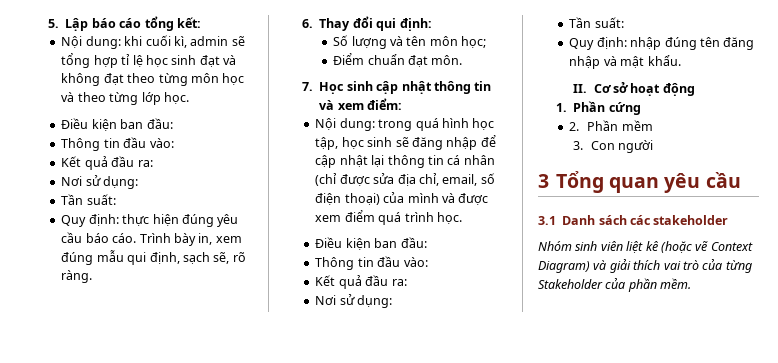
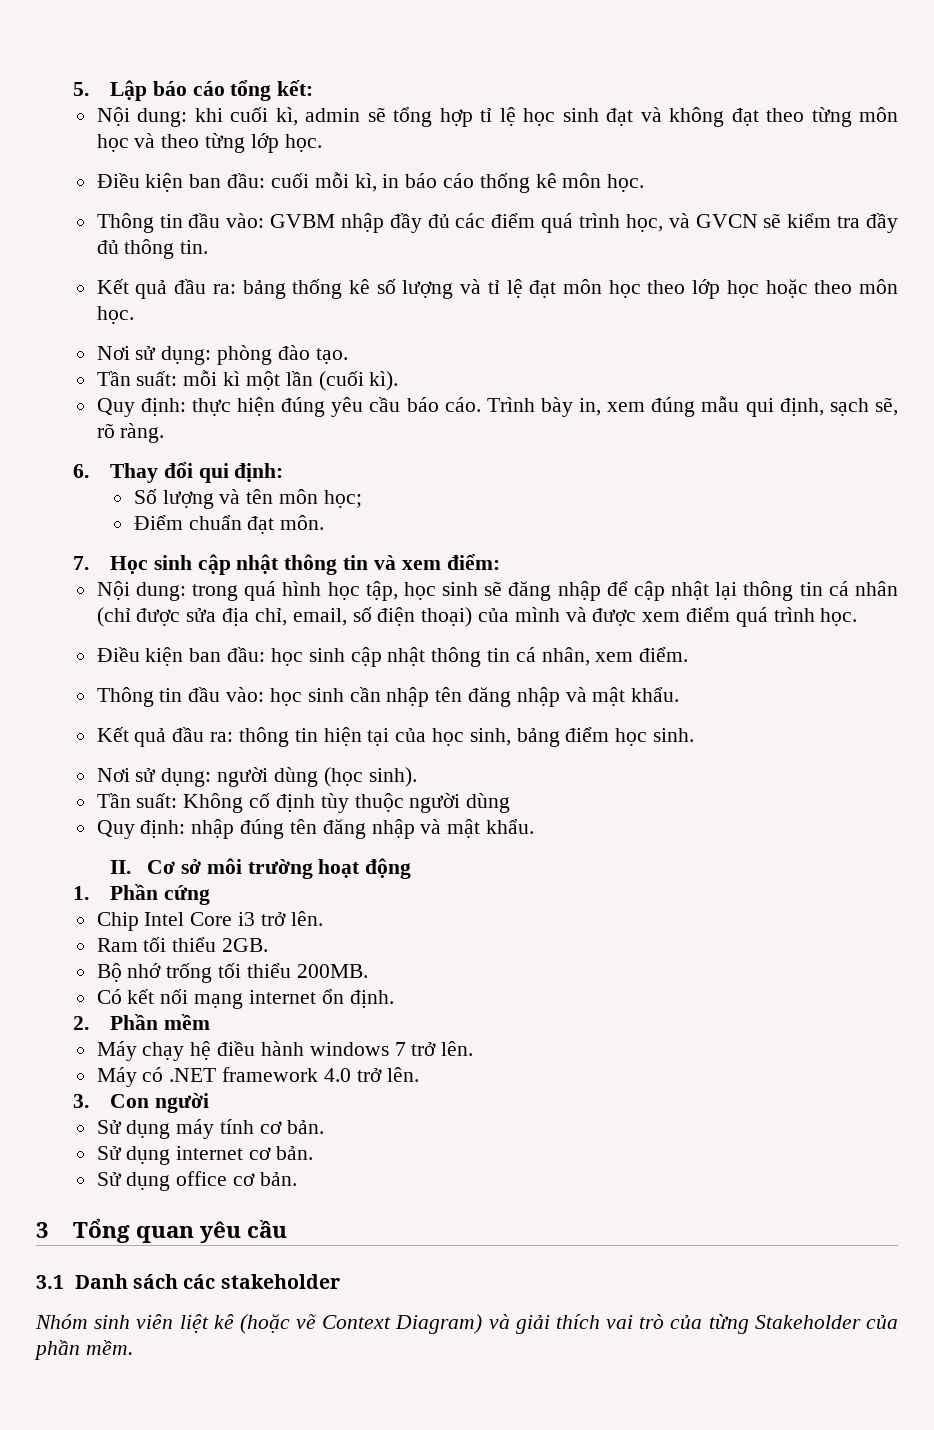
[61,137,174,151] [61,156,153,170] [61,175,139,189] [61,194,116,205] // Thông tin đầu vào: // Kết quả đầu ra: // Nơi sử dụng: // Tần suất: -> [270,172,645,193] [96,213,898,233] [96,239,209,259] [96,279,899,299] [96,306,134,324] [96,345,348,365] [96,370,399,391] cuối mỗi kì, in báo cáo thống kê môn học. // Thông tin đầu vào: GVBM nhập đầy đủ các điểm quá trình học, và GVCN sẽ kiểm tra đầy đủ thông tin. // Kết quả đầu ra: bảng thống kê số lượng và tỉ lệ đạt môn học theo lớp học hoặc theo môn học. // Nơi sử dụng: phòng đào tạo. // Tần suất: mỗi kì một lần (cuối kì).
[315,256,428,270] [315,275,407,289] [315,294,393,308] [569,17,624,28] // Thông tin đầu vào: // Kết quả đầu ra: // Nơi sử dụng: // Tần suất: -> [270,647,689,667] [96,687,680,707] [96,727,694,747] [96,767,417,787] [96,793,511,813] học sinh cập nhật thông tin cá nhân, xem điểm. // Thông tin đầu vào: học sinh cần nhập tên đăng nhập và mật khẩu. // Kết quả đầu ra: thông tin hiện tại của học sinh, bảng điểm học sinh. // Nơi sử dụng: người dùng (học sinh). // Tần suất: Không cố định tùy thuộc người dùng
(630, 87) none -> [206,858,313,879] môi trường
[569,120,653,131] [573,140,654,153] 2. Phần mềm // 3. Con người -> [96,911,323,931] [96,937,269,952] [96,963,368,983] [96,989,394,1009] [73,1014,210,1030] [96,1041,474,1061] [96,1067,419,1087] [73,1093,209,1113] [96,1119,324,1139] [96,1146,313,1165] [96,1171,297,1191] Chip Intel Core i3 trở lên. // Ram tối thiểu 2GB. // Bộ nhớ trống tối thiểu 200MB. // Có kết nối mạng internet ổn định. // 2. Phần mềm // Máy chạy hệ điều hành windows 7 trở lên. // Máy có .NET framework 4.0 trở lên. // 3. Con người // Sử dụng máy tính cơ bản. // Sử dụng internet cơ bản. // Sử dụng office cơ bản.

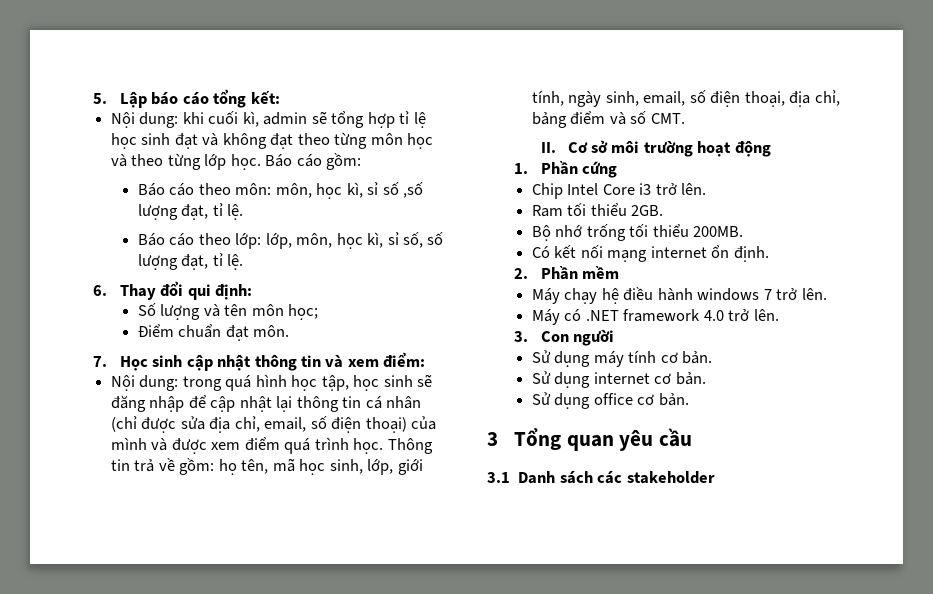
[96,172,645,193] [96,213,898,233] [96,239,209,259] [96,279,899,299] [96,306,134,324] [96,345,348,365] [96,370,399,391] [96,396,899,417] [96,423,165,443] // Điều kiện ban đầu: cuối mỗi kì, in báo cáo thống kê môn học. // Thông tin đầu vào: GVBM nhập đầy đủ các điểm quá trình học, và GVCN sẽ kiểm tra đầy đủ thông tin. // Kết quả đầu ra: bảng thống kê số lượng và tỉ lệ đạt môn học theo lớp học hoặc theo môn học. // Nơi sử dụng: phòng đào tạo. // Tần suất: mỗi kì một lần (cuối kì). // Quy định: thực hiện đúng yêu cầu báo cáo. Trình bày in, xem đúng mẫu qui định, sạch sẽ, rõ ràng. -> [265,153,362,170] [137,182,423,199] [137,203,244,220] [137,232,444,249] [137,253,244,270] Báo cáo gồm: // Báo cáo theo môn: môn, học kì, sỉ số ,số lượng đạt, tỉ lệ. // Báo cáo theo lớp: lớp, môn, học kì, sỉ số, số lượng đạt, tỉ lệ.
[96,647,689,667] [96,687,680,707] [96,727,694,747] [96,767,417,787] [96,793,511,813] [96,819,534,839] // Điều kiện ban đầu: học sinh cập nhật thông tin cá nhân, xem điểm. // Thông tin đầu vào: học sinh cần nhập tên đăng nhập và mật khẩu. // Kết quả đầu ra: thông tin hiện tại của học sinh, bảng điểm học sinh. // Nơi sử dụng: người dùng (học sinh). // Tần suất: Không cố định tùy thuộc người dùng // Quy định: nhập đúng tên đăng nhập và mật khẩu. -> [387,438,433,454] [111,458,423,475] [532,90,840,107] [532,111,685,128] Thông tin trả về gồm: họ tên, mã học sinh, lớp, giới tính, ngày sinh, email, số điện thoại, địa chỉ, bảng điểm và số CMT.
[35,1314,898,1334] [34,1340,133,1360] // Nhóm sinh viên liệt kê (hoặc vẽ Context Diagram) và giải thích vai trò của từng Stakeholder của phần mềm. -> (715, 477) none

